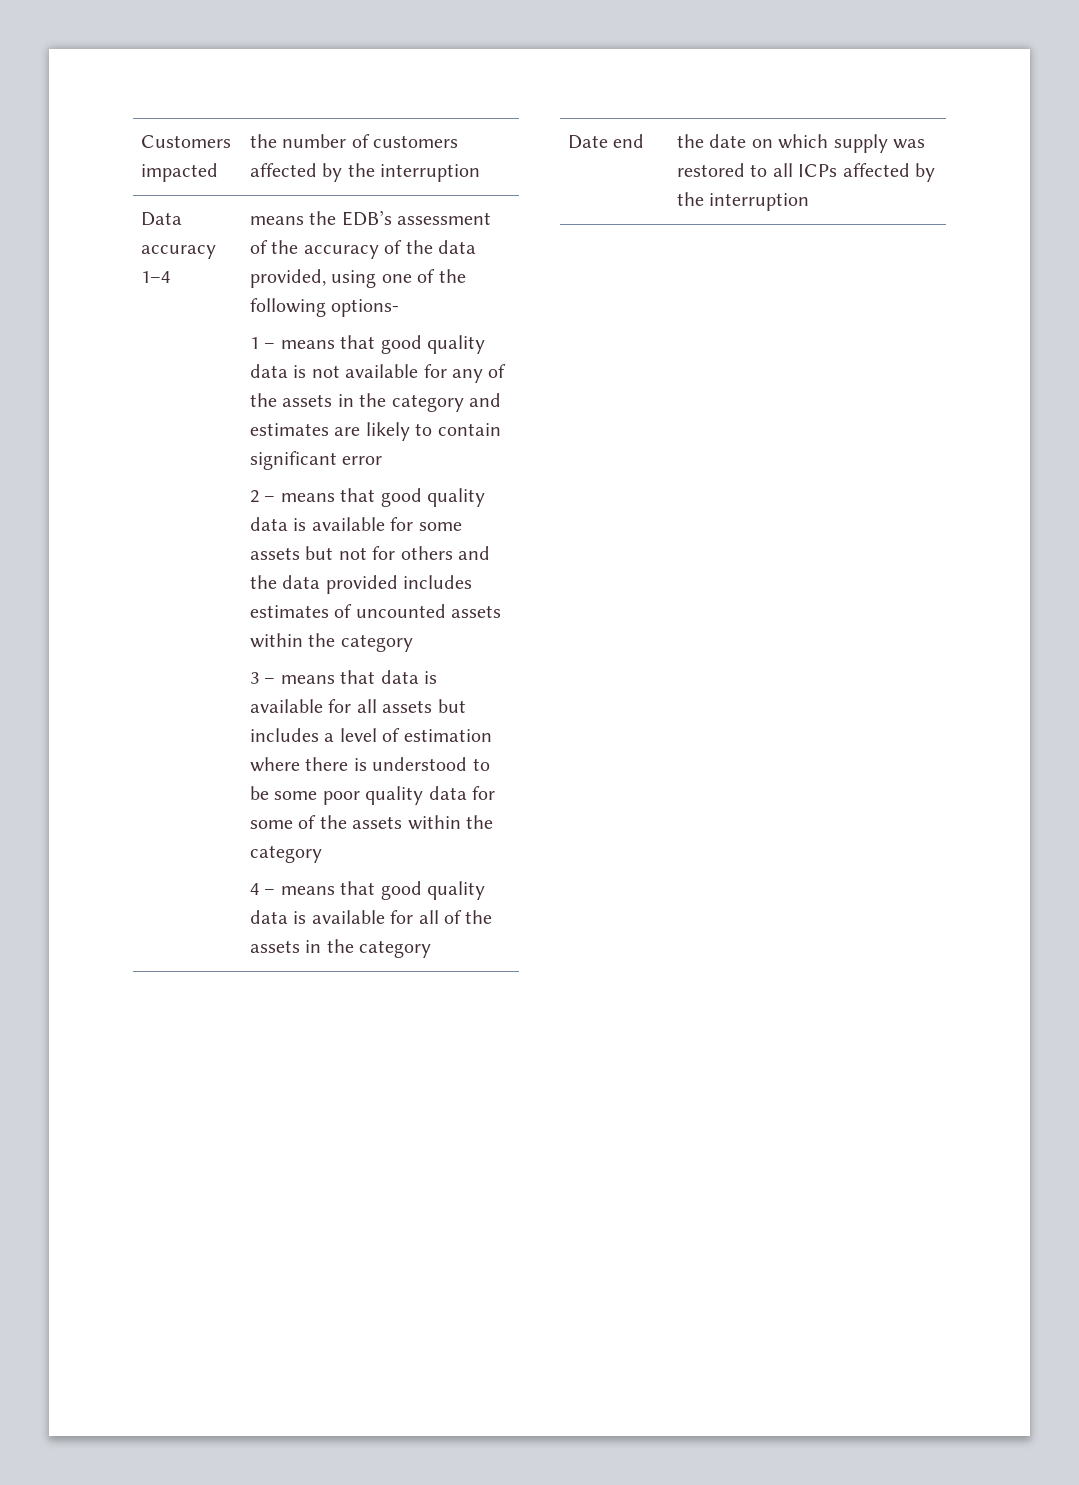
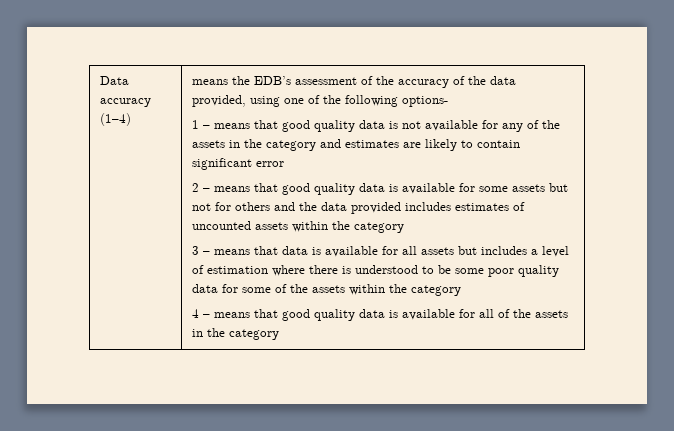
[141,135,232,148] [141,163,219,182] [250,134,459,148] [250,163,481,182] Customers impacted | the number of customers affected by the interruption // -> (100, 80) none
[141,271,171,283] 1–4 -> [100,113,132,126] (1–4)
[568,134,645,149] [677,134,926,153] [677,163,936,182] [677,192,810,211] // Date end | the date on which supply was restored to all ICPs affected by the interruption -> (280, 334) none

